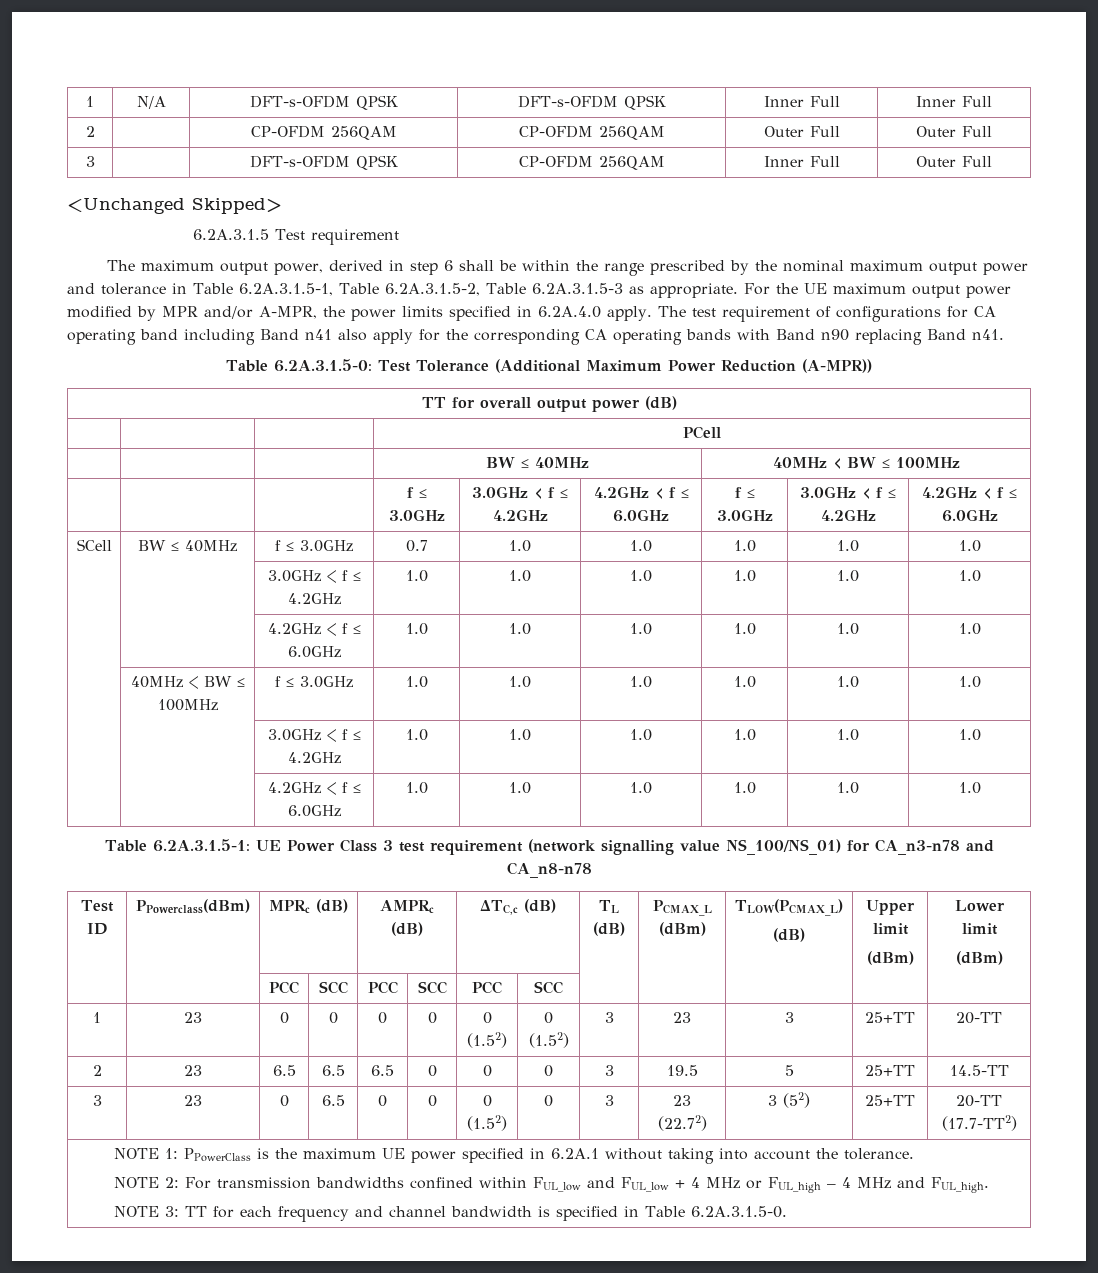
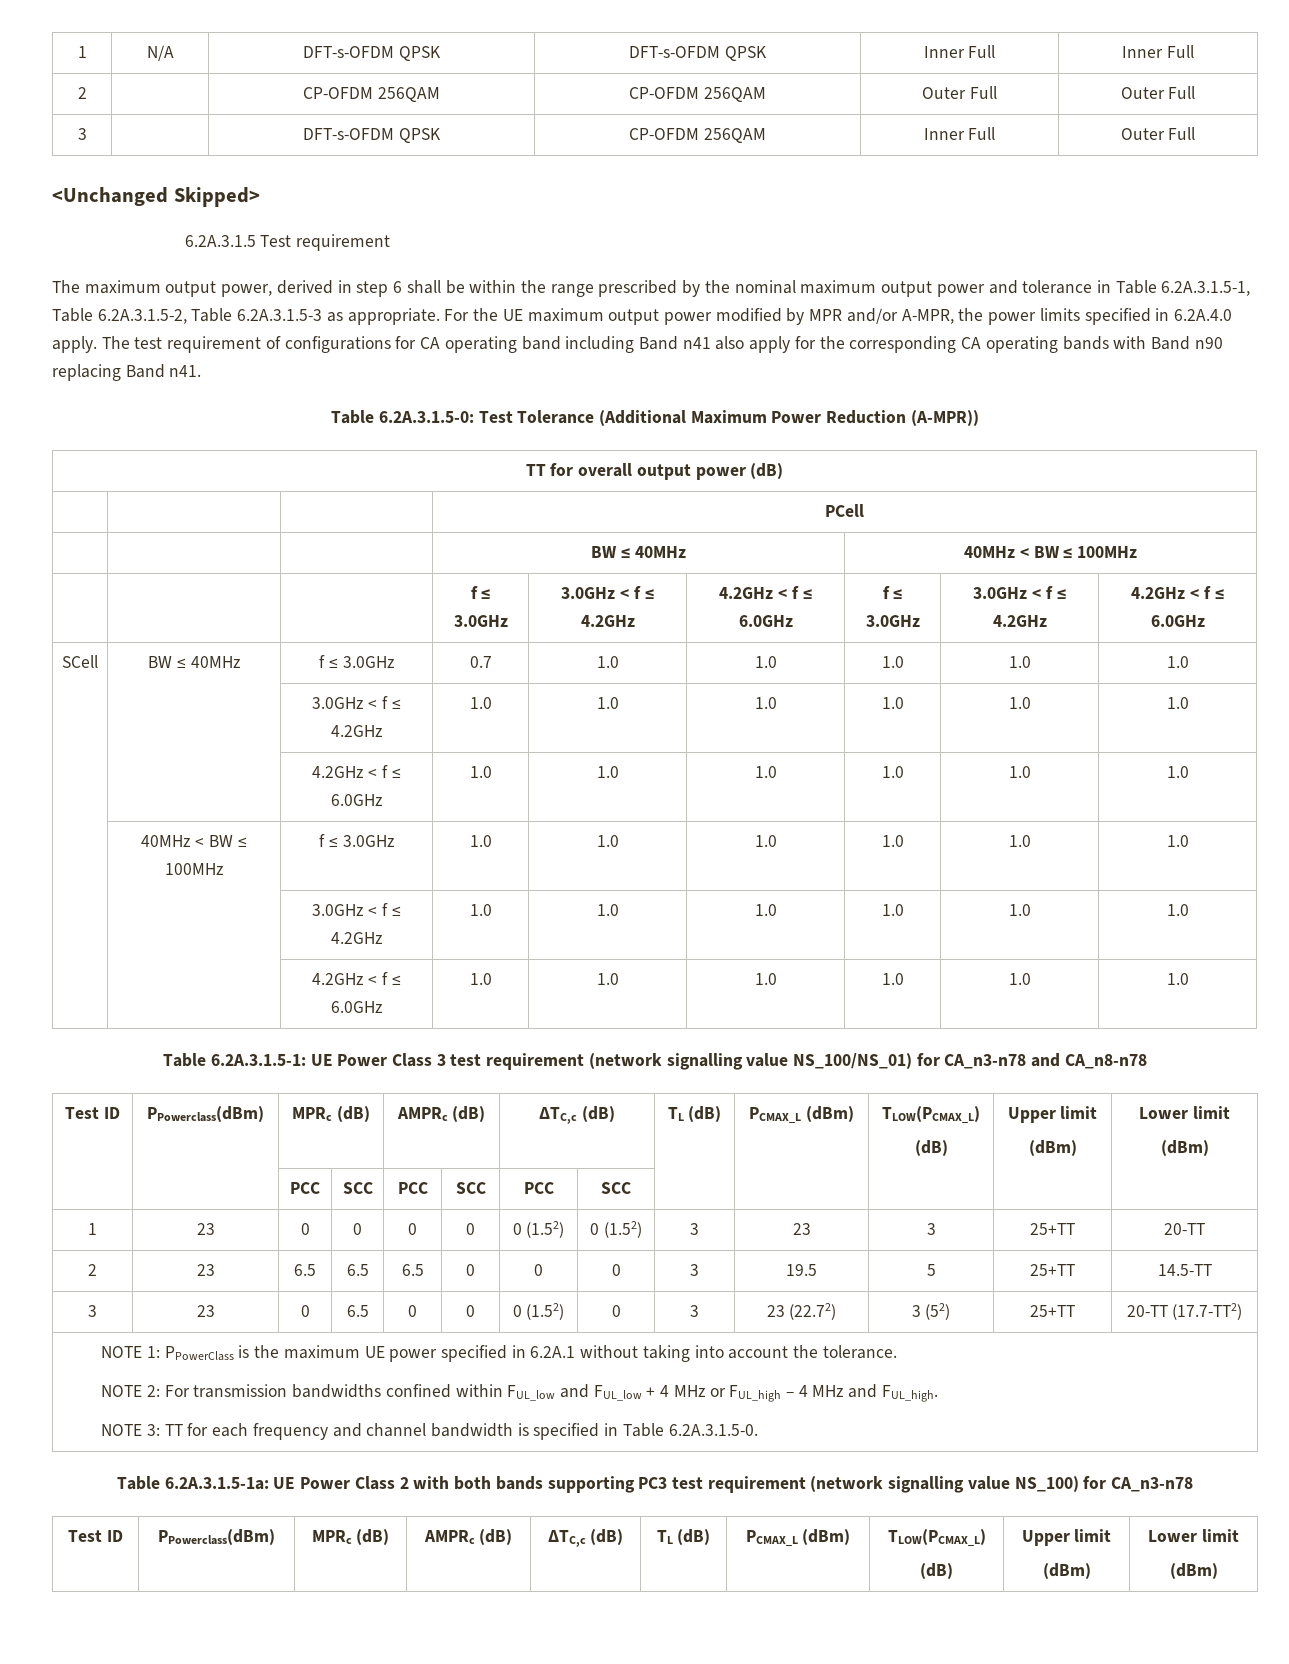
(787, 1212) none -> [116,1476,1194,1493] [68,1530,123,1542] [158,1529,275,1545] [311,1529,390,1545] [423,1529,513,1545] [547,1529,624,1547] [656,1529,711,1545] [745,1529,851,1546] [887,1529,986,1546] [920,1563,953,1579] [1021,1529,1112,1546] [1042,1563,1091,1579] [1148,1529,1239,1542] [1169,1563,1218,1579] // Table 6.2A.3.1.5-1a: UE Power Class 2 with both bands supporting PC3 test requirement (network signalling value NS_100) for CA_n3-n78 // Test ID | PPowerclass(dBm) | MPRc (dB) | AMPRc (dB) | ΔTC,c (dB) | TL (dB) | PCMAX_L (dBm) | TLOW(PCMAX_L) // (dB) | Upper limit // (dBm) | Lower limit // (dBm)

